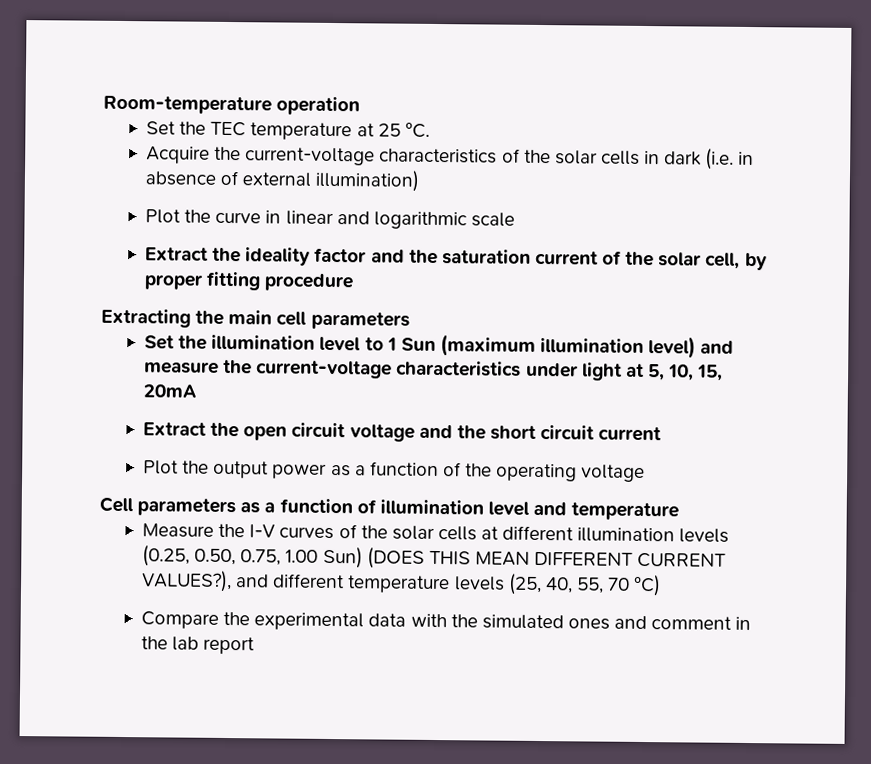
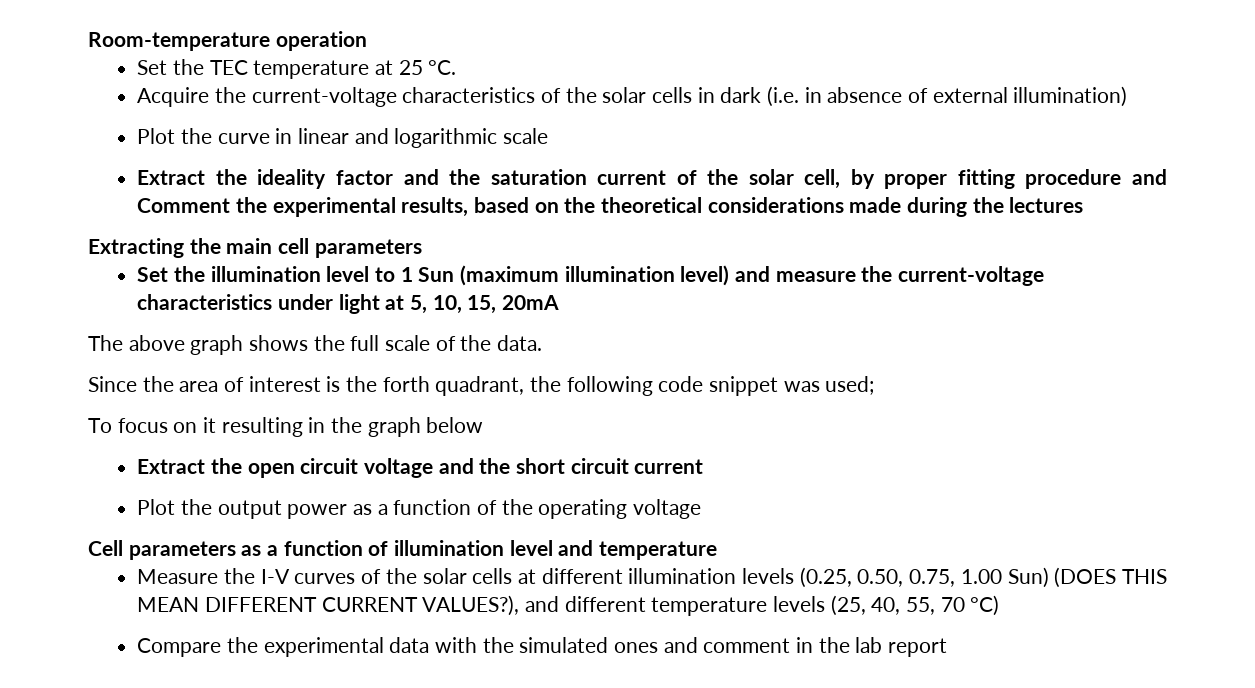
(355, 282) none -> [1131,169,1167,185] [137,197,1084,217] and Comment the experimental results, based on the theoretical considerations made during the lectures
(197, 391) none -> [88,335,543,355] [88,376,875,396] [88,417,484,437] // The above graph shows the full scale of the data. // Since the area of interest is the forth quadrant, the following code snippet was used; // To focus on it resulting in the graph below

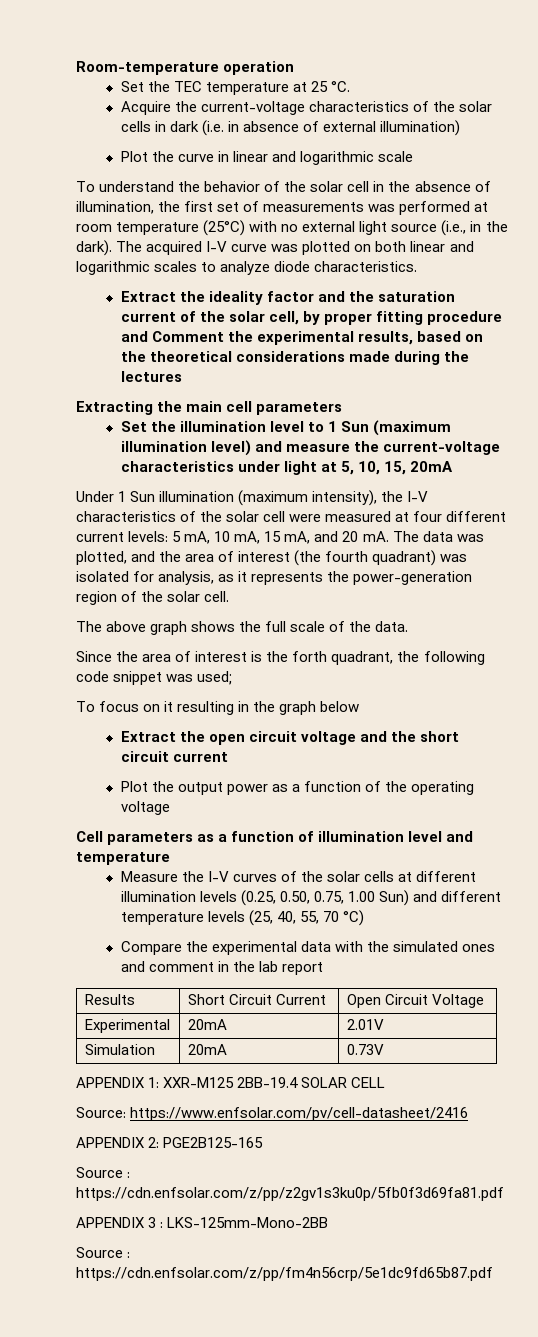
(549, 136) none -> [76,181,491,192] [76,201,489,215] [76,220,508,236] [76,240,474,256] [76,261,418,275] // To understand the behavior of the solar cell in the absence of illumination, the first set of measurements was performed at room temperature (25°C) with no external light source (i.e., in the dark). The acquired I-V curve was plotted on both linear and logarithmic scales to analyze diode characteristics.
(560, 302) none -> [76,490,429,506] [76,511,507,522] [76,531,484,544] [76,550,468,566] [76,571,473,585] [76,591,230,605] // Under 1 Sun illumination (maximum intensity), the I-V characteristics of the solar cell were measured at four different current levels: 5 mA, 10 mA, 15 mA, and 20 mA. The data was plotted, and the area of interest (the fourth quadrant) was isolated for analysis, as it represents the power-generation region of the solar cell.
[1054,567,1168,588] [137,595,520,616] (DOES THIS MEAN DIFFERENT CURRENT VALUES?), -> (410, 898) none
(948, 647) none -> [84,994,135,1005] [187,994,326,1005] [346,994,484,1008] [84,1019,170,1033] [187,1019,227,1030] [346,1019,384,1030] [84,1044,155,1055] [187,1044,227,1055] [346,1044,384,1055] [76,1077,386,1088] [76,1107,469,1121] [76,1137,264,1148] [76,1167,131,1178] [76,1187,504,1201] [76,1217,329,1228] [76,1247,131,1258] [76,1267,493,1281] // Results | Short Circuit Current | Open Circuit Voltage // Experimental | 20mA | 2.01V // Simulation | 20mA | 0.73V // APPENDIX 1: XXR-M125 2BB-19.4 SOLAR CELL // Source: https://www.enfsolar.com/pv/cell-datasheet/2416 // APPENDIX 2: PGE2B125-165 // Source : https://cdn.enfsolar.com/z/pp/z2gv1s3ku0p/5fb0f3d69fa81.pdf // APPENDIX 3 : LKS-125mm-Mono-2BB // Source : https://cdn.enfsolar.com/z/pp/fm4n56crp/5e1dc9fd65b87.pdf

